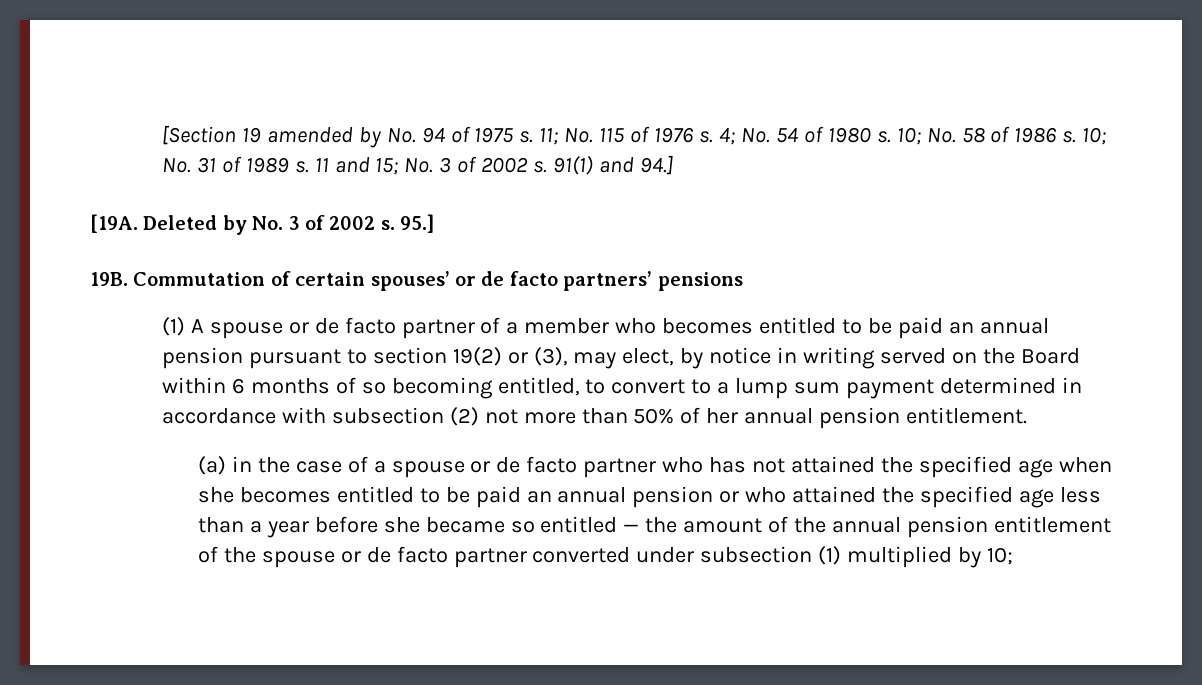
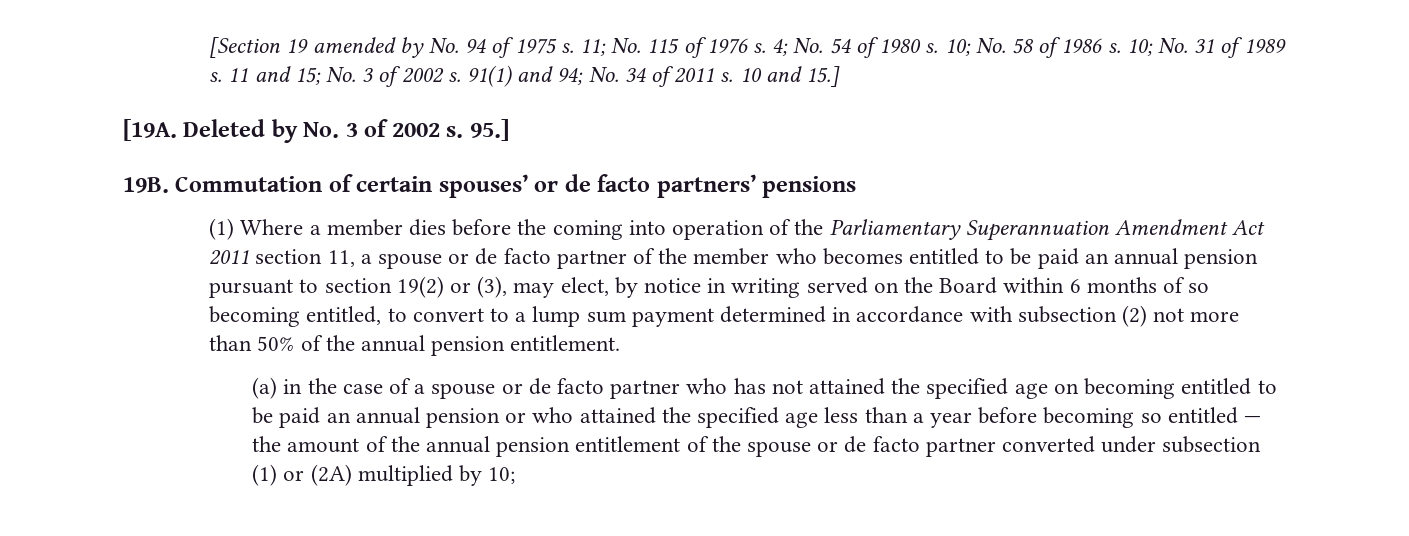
[640,155,674,175] 94.] -> [557,66,841,87] 94; No. 34 of 2011 s. 10 and 15.]
[190,319,204,333] A -> [240,219,1266,241] [209,249,372,267] Where a member dies before the coming into operation of the Parliamentary Superannuation Amendment Act 2011 section 11, a
[506,322,519,334] a -> [658,248,688,264] the
[706,408,739,424] her -> [325,335,355,351] the
[1058,457,1112,473] [197,487,331,503] when she becomes -> [1053,378,1176,399] on becoming
[383,517,505,533] she became -> [1043,407,1135,428] becoming
(842, 555) none -> [283,464,352,486] or (2A)

